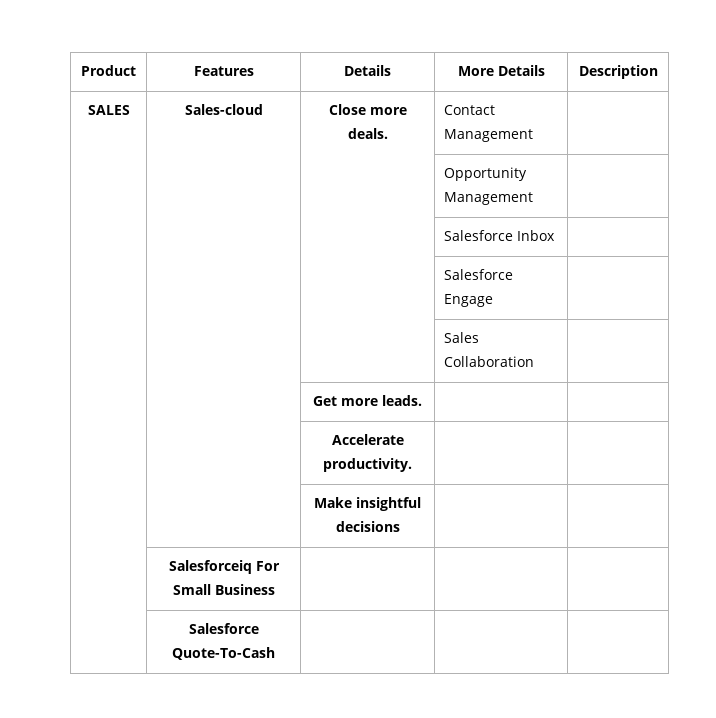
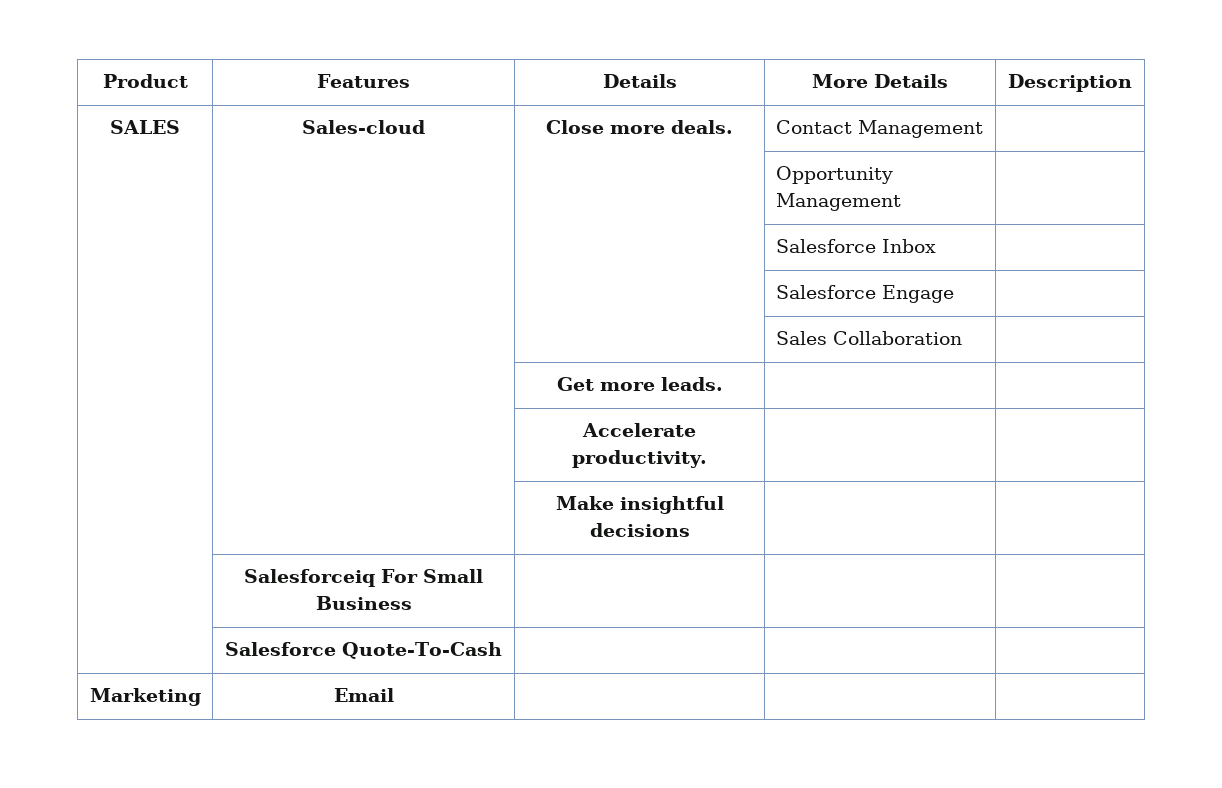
(276, 653) none -> [89,688,201,706] [333,688,394,702] // Marketing | Email | | |

